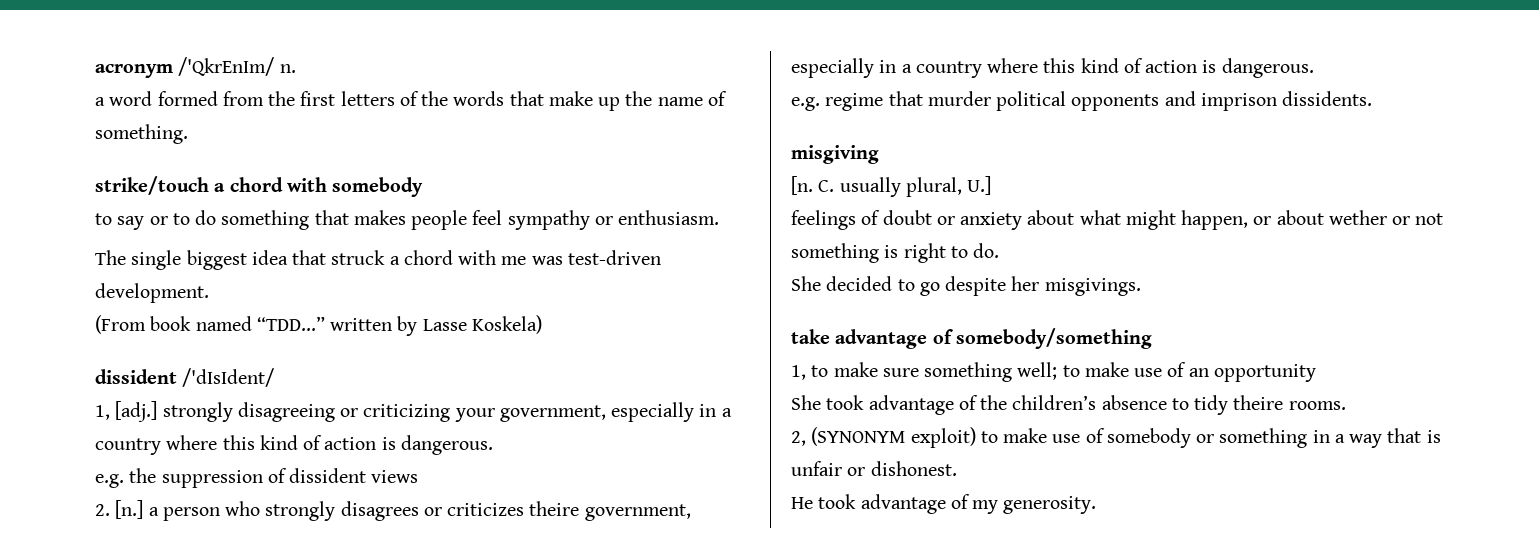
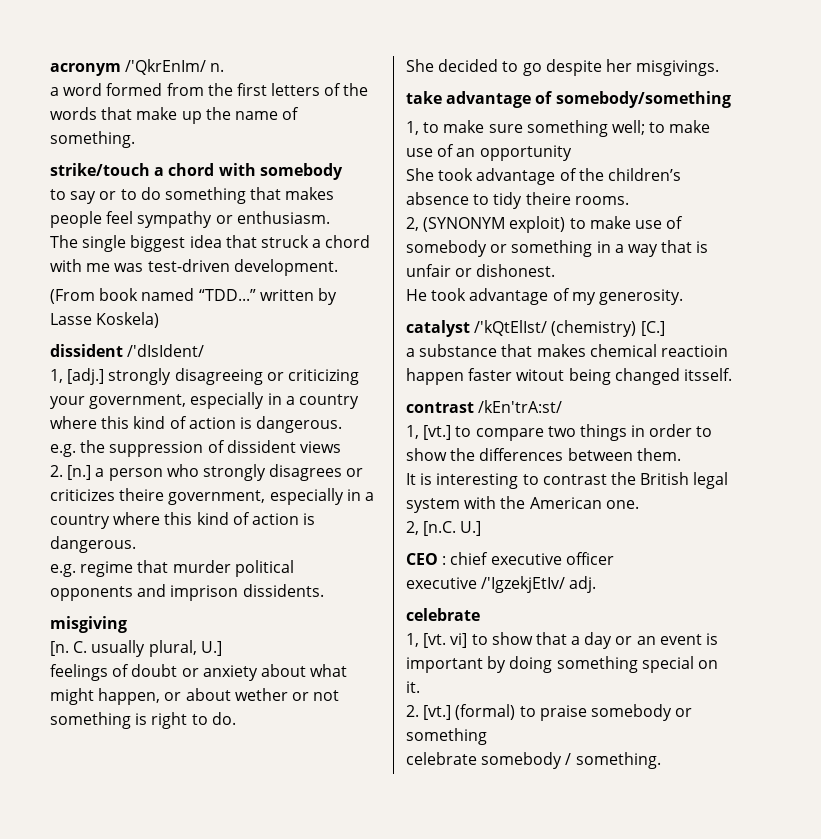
(1097, 505) none -> [406,320,665,337] [406,344,728,357] [406,368,732,385] [406,400,563,413] [406,424,713,441] [406,448,681,461] [406,472,729,489] [406,496,639,513] [406,521,482,536] [406,552,614,565] [406,576,597,593] [406,608,480,621] [406,632,719,649] [406,656,718,673] [406,681,420,693] [406,704,693,721] [406,728,487,745] [406,752,661,769] // catalyst /'kQtElIst/ (chemistry) [C.] // a substance that makes chemical reactioin happen faster witout being changed itsself. // contrast /kEn'trA:st/ // 1, [vt.] to compare two things in order to show the differences between them. // It is interesting to contrast the British legal system with the American one. // 2, [n.C. U.] // CEO : chief executive officer // executive /'IgzekjEtIv/ adj. // celebrate // 1, [vt. vi] to show that a day or an event is important by doing something special on it. // 2. [vt.] (formal) to praise somebody or something // celebrate somebody / something.

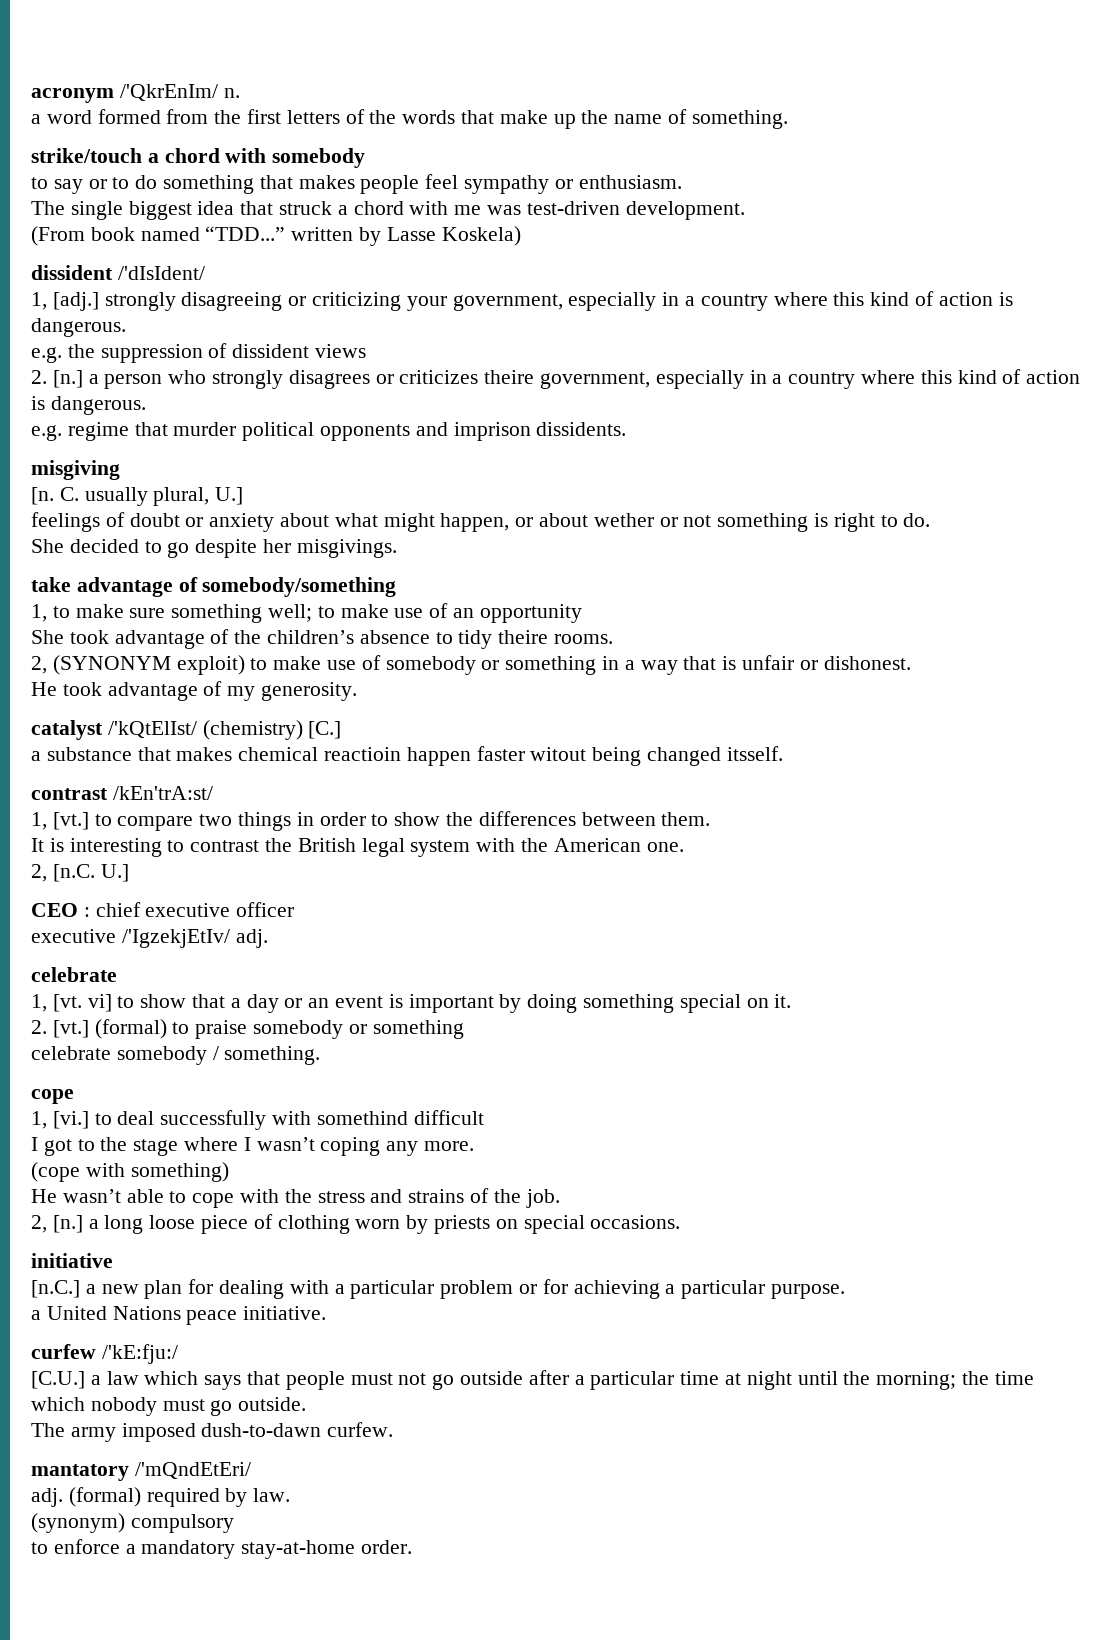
(661, 760) none -> [31,1089,74,1104] [31,1110,484,1130] [31,1137,475,1156] [31,1162,229,1182] [31,1188,560,1208] [31,1214,681,1234] [31,1253,113,1268] [31,1279,846,1299] [31,1306,327,1325] [31,1344,178,1364] [31,1370,1034,1390] [31,1397,307,1416] [31,1422,394,1442] [31,1462,251,1481] [31,1487,291,1507] [31,1513,234,1533] [31,1539,413,1559] // cope // 1, [vi.] to deal successfully with somethind difficult // I got to the stage where I wasn’t coping any more. // (cope with something) // He wasn’t able to cope with the stress and strains of the job. // 2, [n.] a long loose piece of clothing worn by priests on special occasions. // initiative // [n.C.] a new plan for dealing with a particular problem or for achieving a particular purpose. // a United Nations peace initiative. // curfew /'kE:fju:/ // [C.U.] a law which says that people must not go outside after a particular time at night until the morning; the time which nobody must go outside. // The army imposed dush-to-dawn curfew. // mantatory /'mQndEtEri/ // adj. (formal) required by law. // (synonym) compulsory // to enforce a mandatory stay-at-home order.

